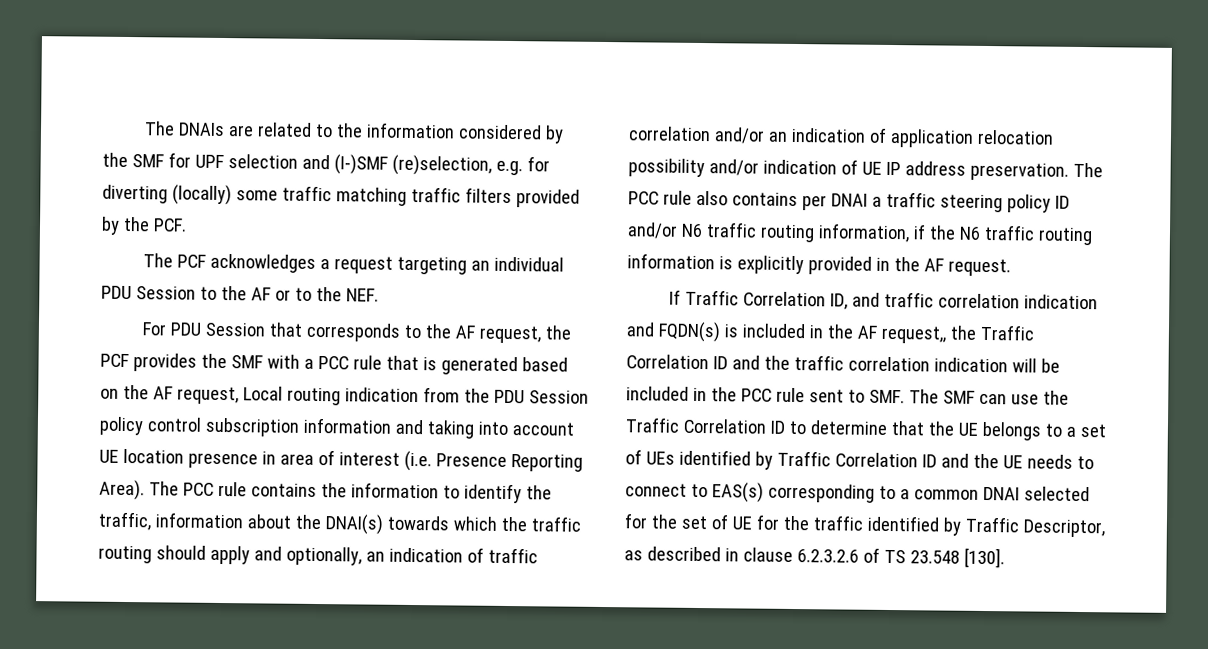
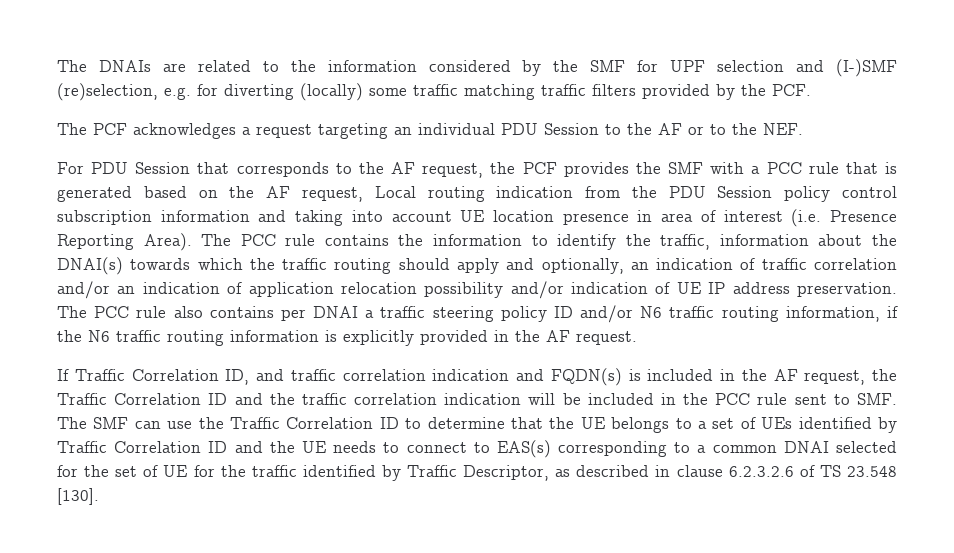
[880,325,946,344] request,, -> [804,370,866,385] request,

